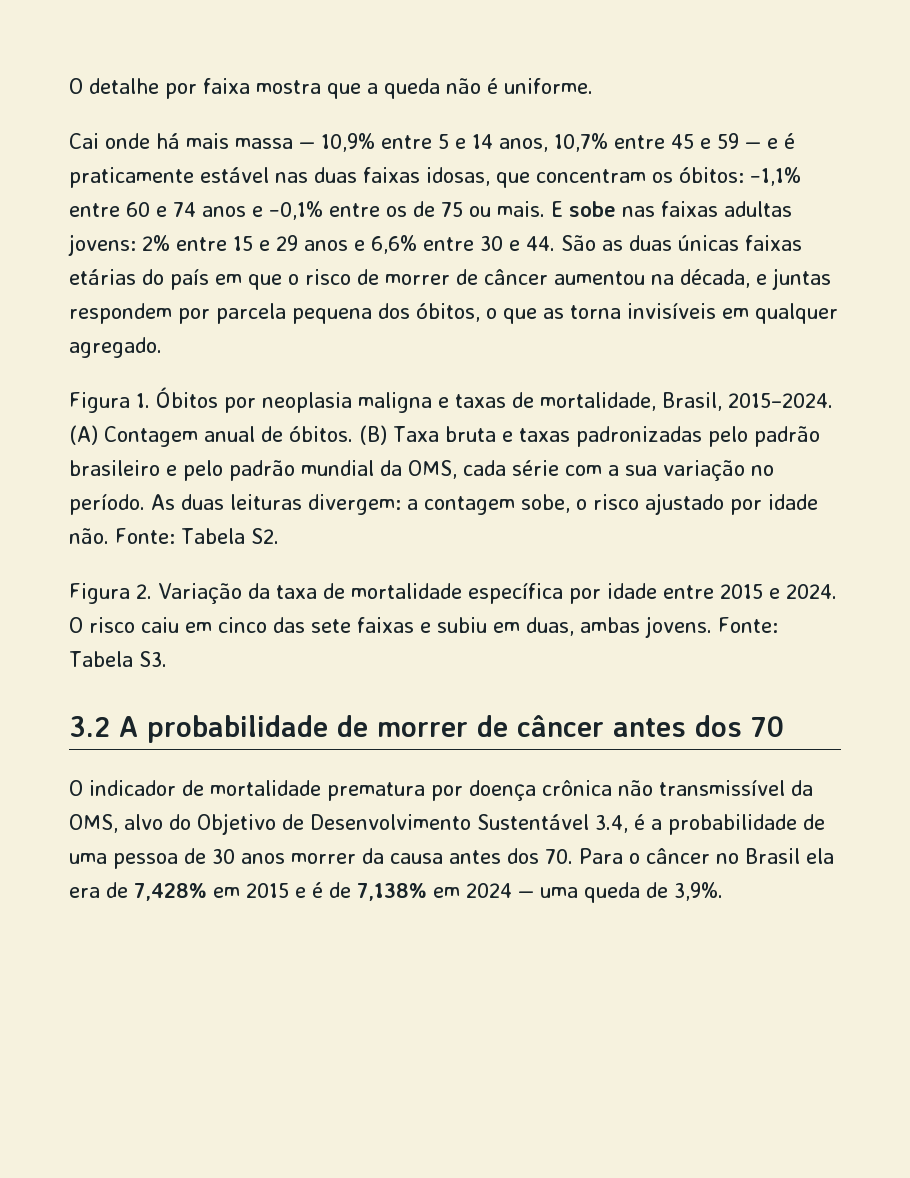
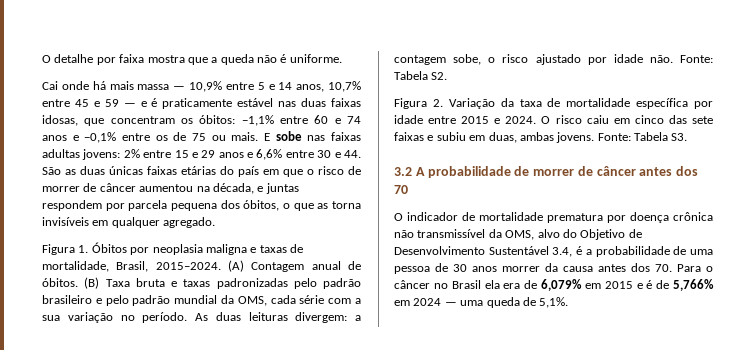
[134,883,207,901] 7,428% -> [541,279,582,291] 6,079%
[357,883,427,901] 7,138% -> [673,279,714,291] 5,766%
[674,882,723,901] 3,9%. -> [539,297,569,308] 5,1%.

